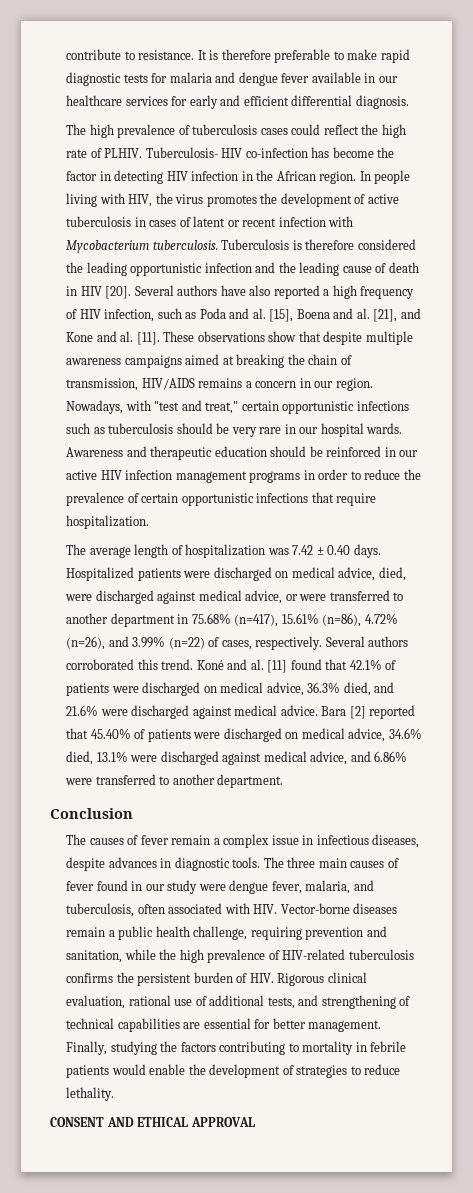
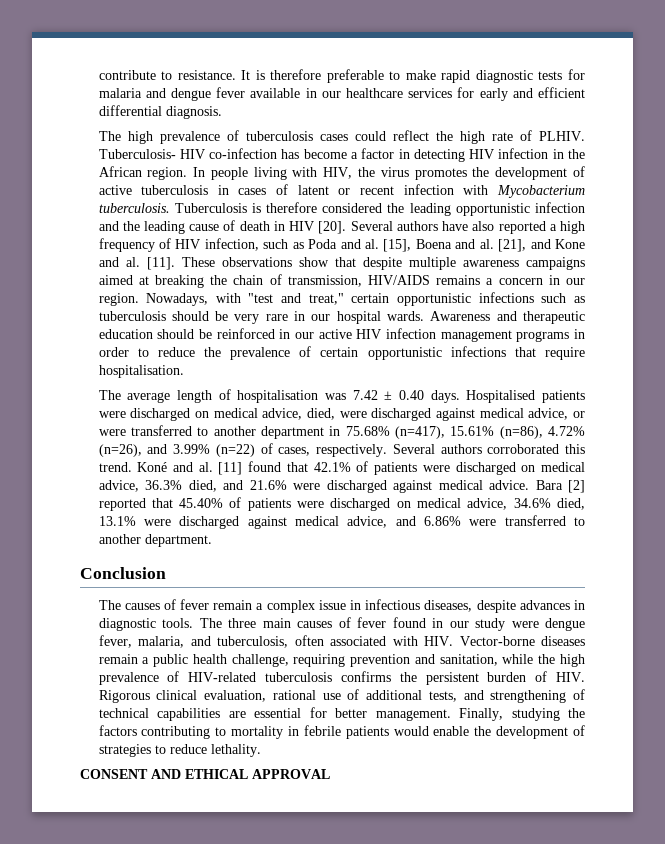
[377,147,395,158] the -> [350,152,358,159] a
[66,515,150,529] hospitalization. -> [98,365,184,378] hospitalisation.
[185,544,266,558] hospitalization -> [237,390,319,403] hospitalisation
[66,567,135,581] Hospitalized -> [466,390,536,403] Hospitalised

